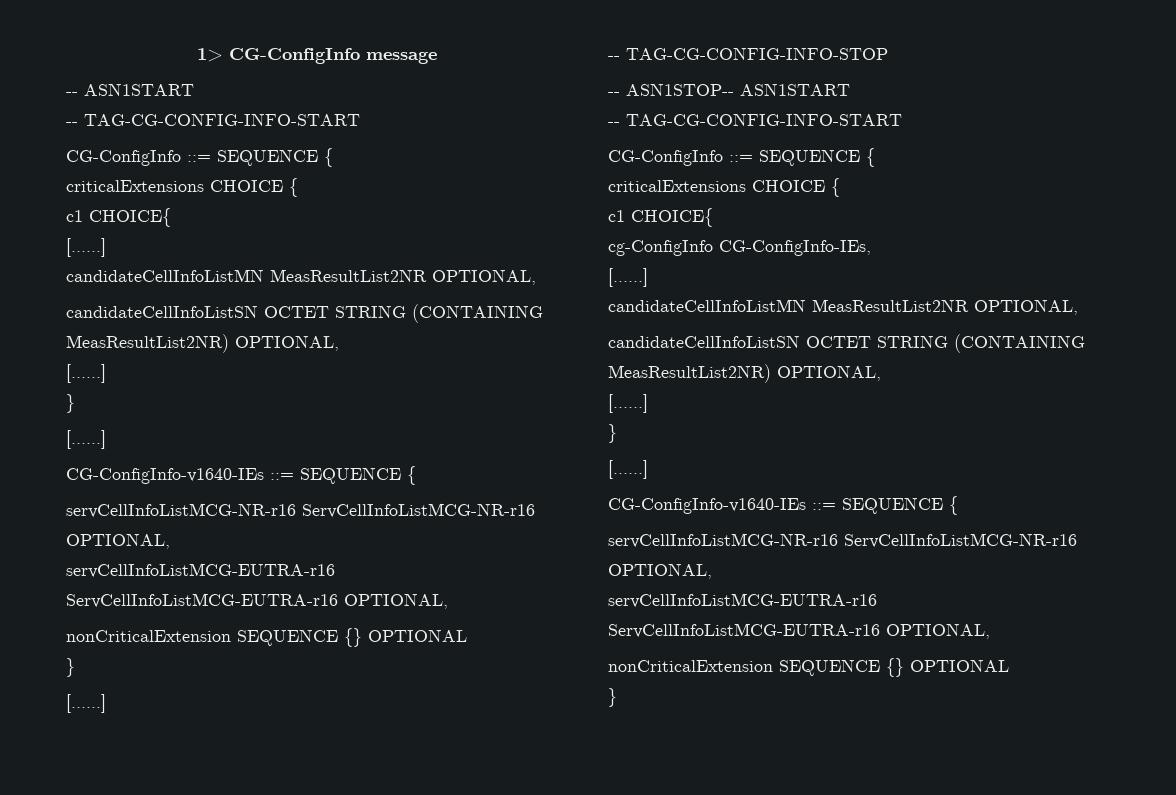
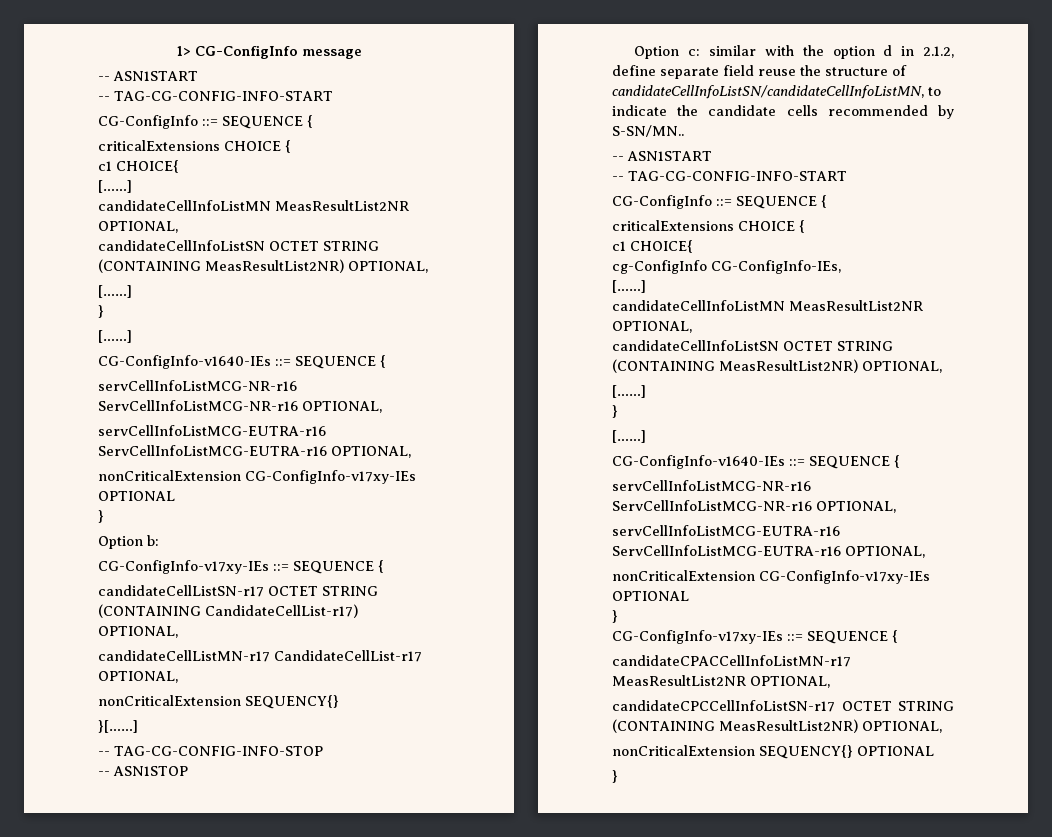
[237,628,467,647] [66,658,75,677] [66,694,106,713] [608,47,888,60] [608,83,734,96] SEQUENCE {} OPTIONAL // } // [……] // -- TAG-CG-CONFIG-INFO-STOP // -- ASN1STOP-- -> [245,470,416,484] [98,491,175,501] [98,510,104,523] [98,535,159,549] [98,560,384,574] [98,585,378,597] [98,604,358,618] [98,626,178,638] [98,650,422,662] [98,671,178,683] [98,695,339,709] [98,720,138,733] [98,746,323,756] [98,766,188,776] [634,45,954,59] [612,65,907,79] [612,85,941,99] [612,105,954,119] [612,125,684,137] [612,156,624,161] CG-ConfigInfo-v17xy-IEs OPTIONAL // } // Option b: // CG-ConfigInfo-v17xy-IEs ::= SEQUENCE { // candidateCellListSN-r17 OCTET STRING (CONTAINING CandidateCellList-r17) OPTIONAL, // candidateCellListMN-r17 CandidateCellList-r17 OPTIONAL, // nonCriticalExtension SEQUENCY{} // }[……] // -- TAG-CG-CONFIG-INFO-STOP // -- ASN1STOP // Option c: similar with the option d in 2.1.2, define separate field reuse the structure of candidateCellInfoListSN/candidateCellInfoListMN, to indicate the candidate cells recommended by S-SN/MN.. // --
[779,658,1009,677] [608,688,617,707] SEQUENCE {} OPTIONAL // } -> [759,570,930,584] [612,591,689,601] [612,610,618,623] [612,630,898,644] [612,655,851,667] [612,675,830,688] [612,700,954,712] [612,719,942,733] [612,745,934,759] [612,770,618,783] CG-ConfigInfo-v17xy-IEs OPTIONAL // } // CG-ConfigInfo-v17xy-IEs ::= SEQUENCE { // candidateCPACCellInfoListMN-r17 MeasResultList2NR OPTIONAL, // candidateCPCCellInfoListSN-r17 OCTET STRING (CONTAINING MeasResultList2NR) OPTIONAL, // nonCriticalExtension SEQUENCY{} OPTIONAL // }

